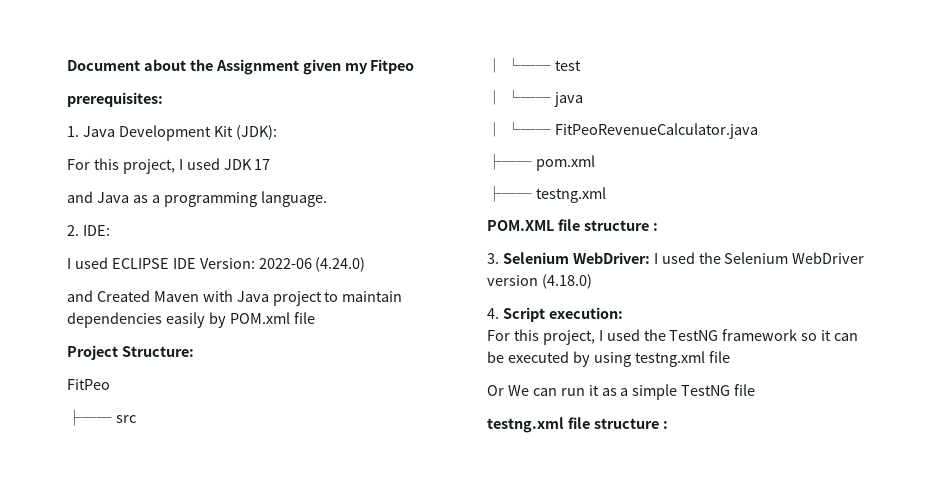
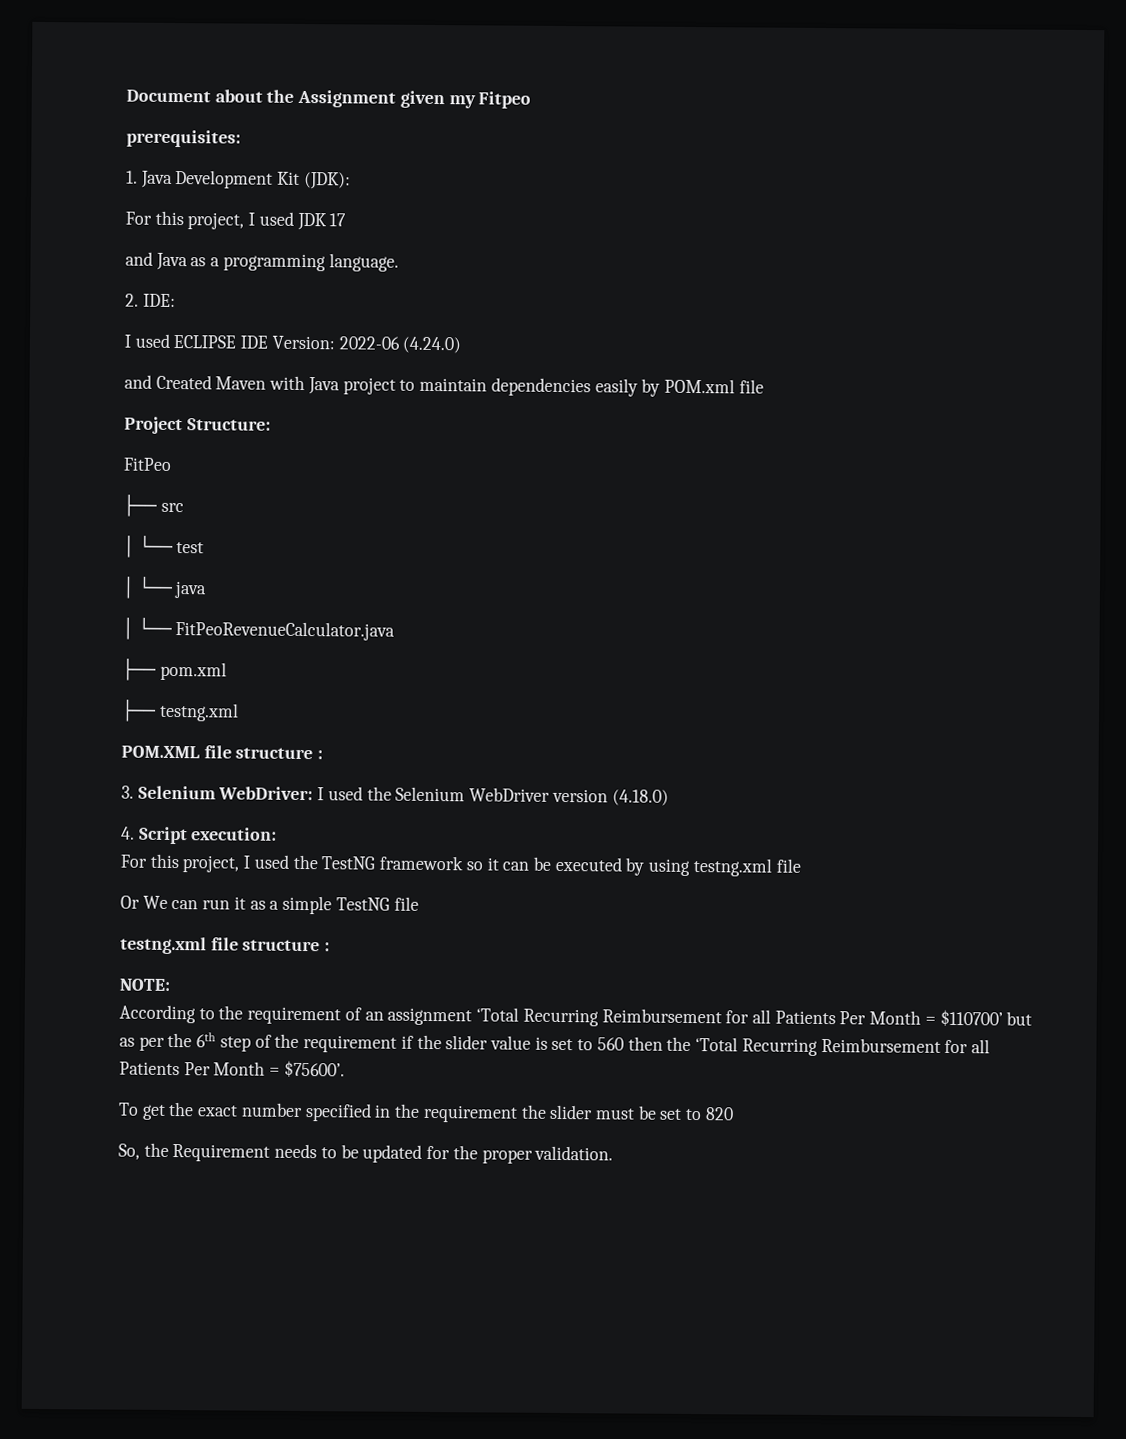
(668, 425) none -> [119,978,170,991] [119,1004,1033,1027] [119,1032,990,1056] [119,1060,345,1078] [118,1101,734,1123] [118,1142,614,1164] // NOTE: // According to the requirement of an assignment ‘Total Recurring Reimbursement for all Patients Per Month = $110700’ but as per the 6th step of the requirement if the slider value is set to 560 then the ‘Total Recurring Reimbursement for all Patients Per Month = $75600’. // To get the exact number specified in the requirement the slider must be set to 820 // So, the Requirement needs to be updated for the proper validation.

